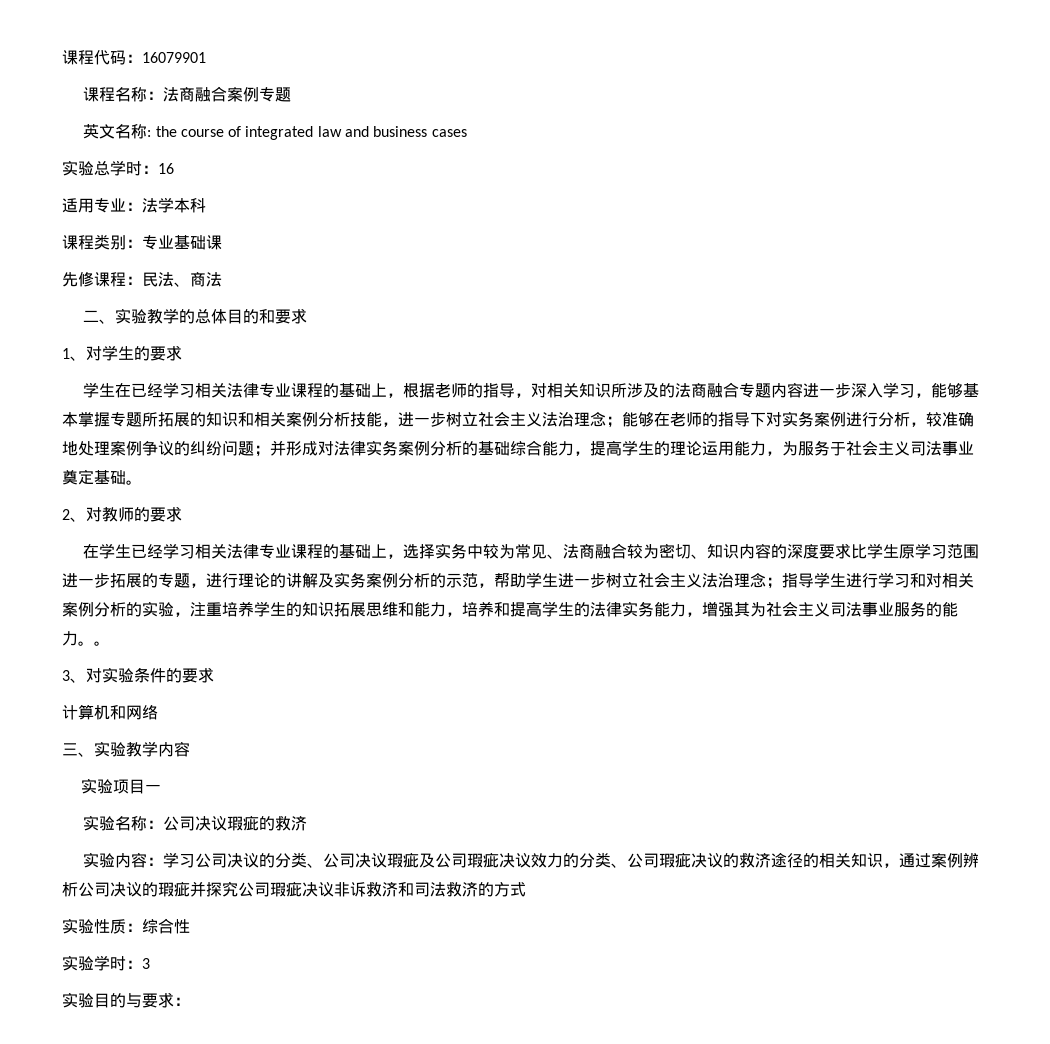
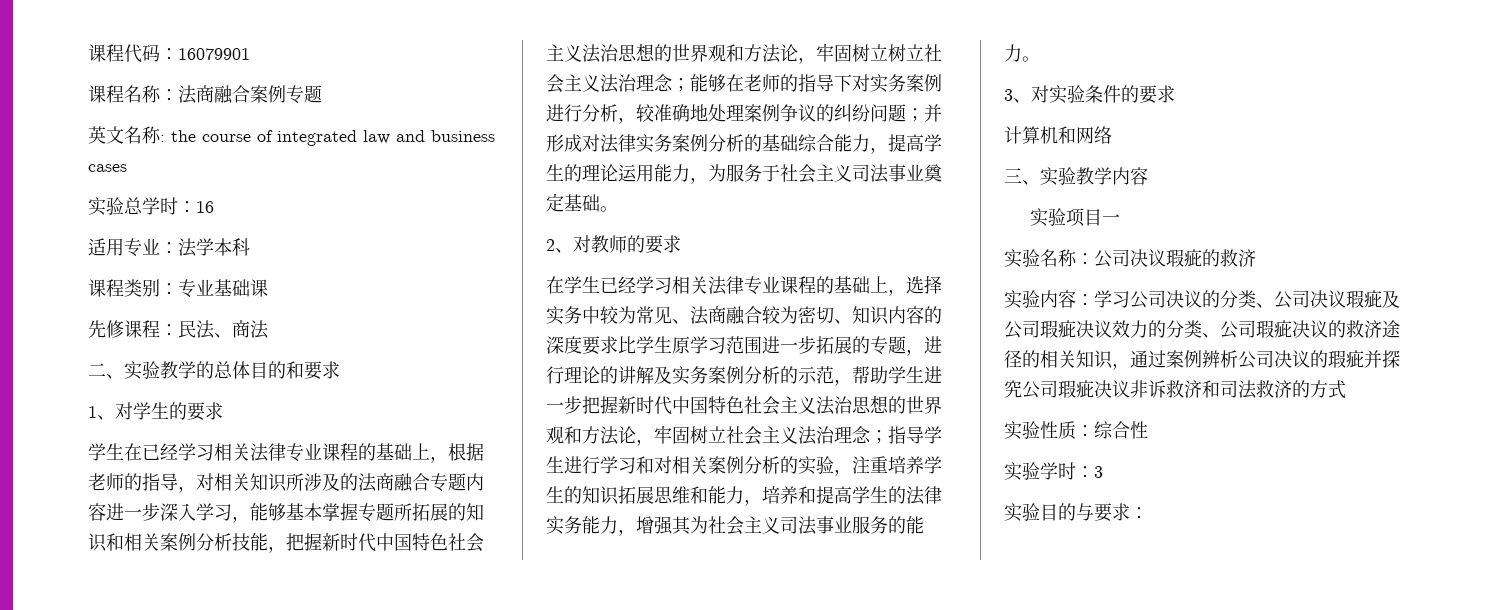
[398,412,446,427] 进一步 -> [286,533,484,552] [546,43,888,64] 把握新时代中国特色社会主义法治思想的世界观和方法论，牢固树立
(606, 580) none -> [582,395,942,415] [546,425,690,446] 把握新时代中国特色社会主义法治思想的世界观和方法论，牢固
[94,641,110,646] 。 -> (1040, 59) none

